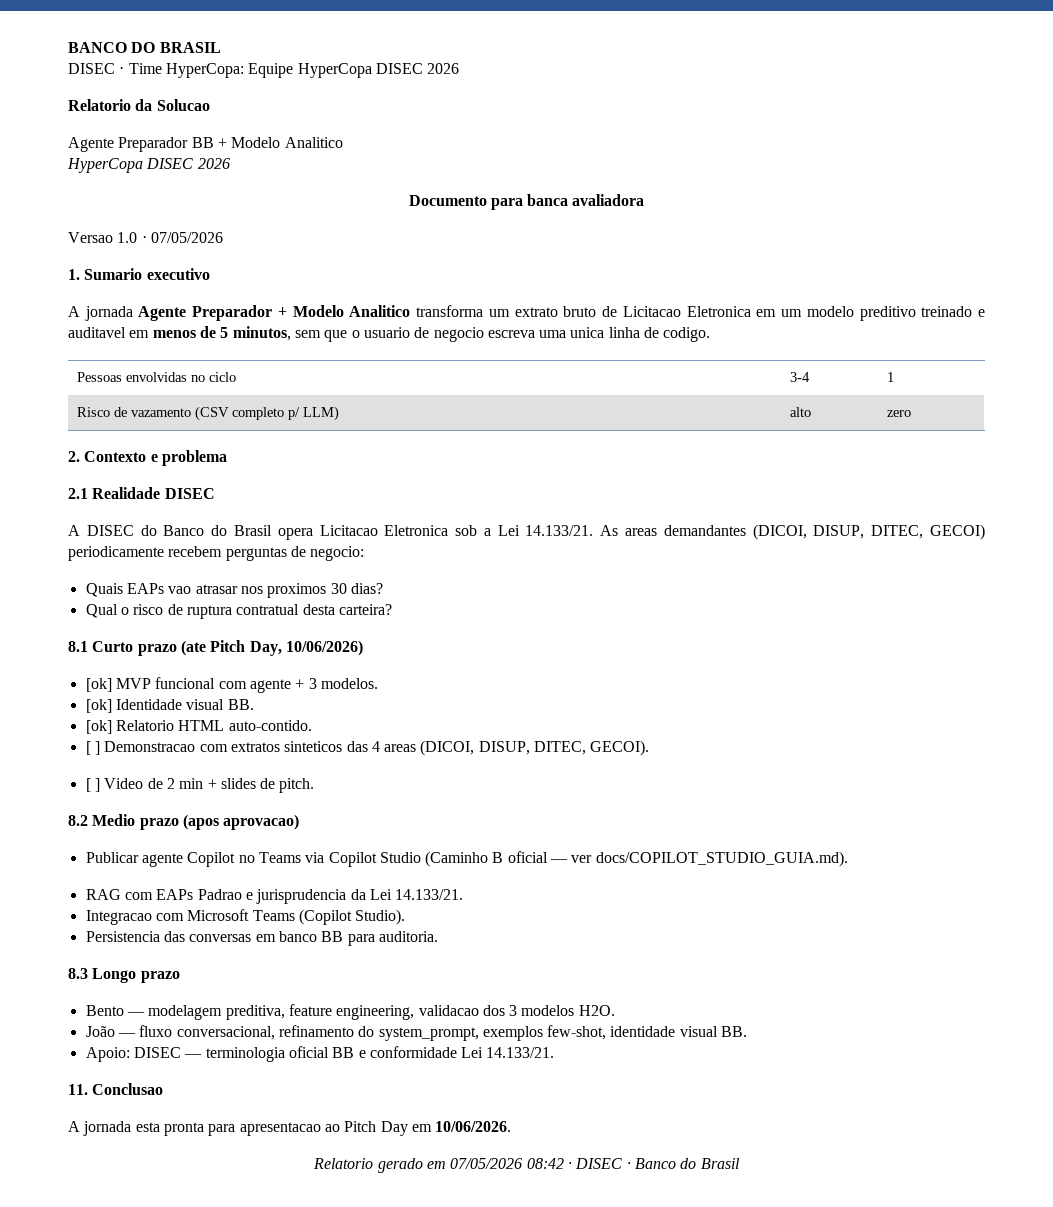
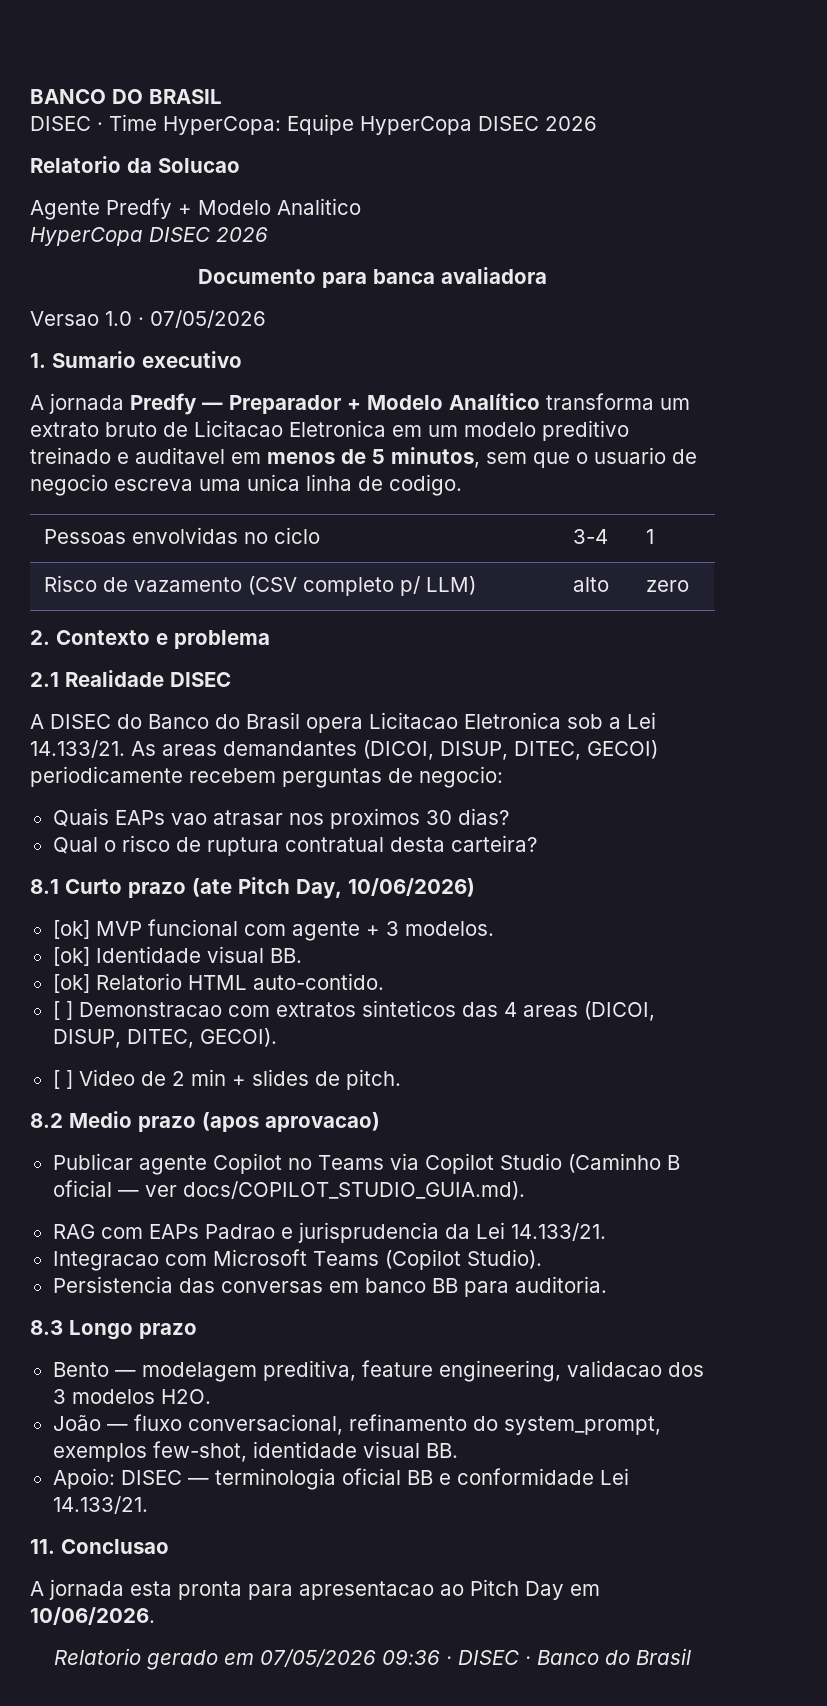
[118,137,214,152] Preparador BB -> [106,198,172,219] Predfy
[138,306,187,321] Agente -> [130,393,223,415] Predfy —
[349,305,411,317] Analitico -> [449,393,540,410] Analítico
[526,1158,564,1169] 08:42 -> [382,1649,440,1665] 09:36

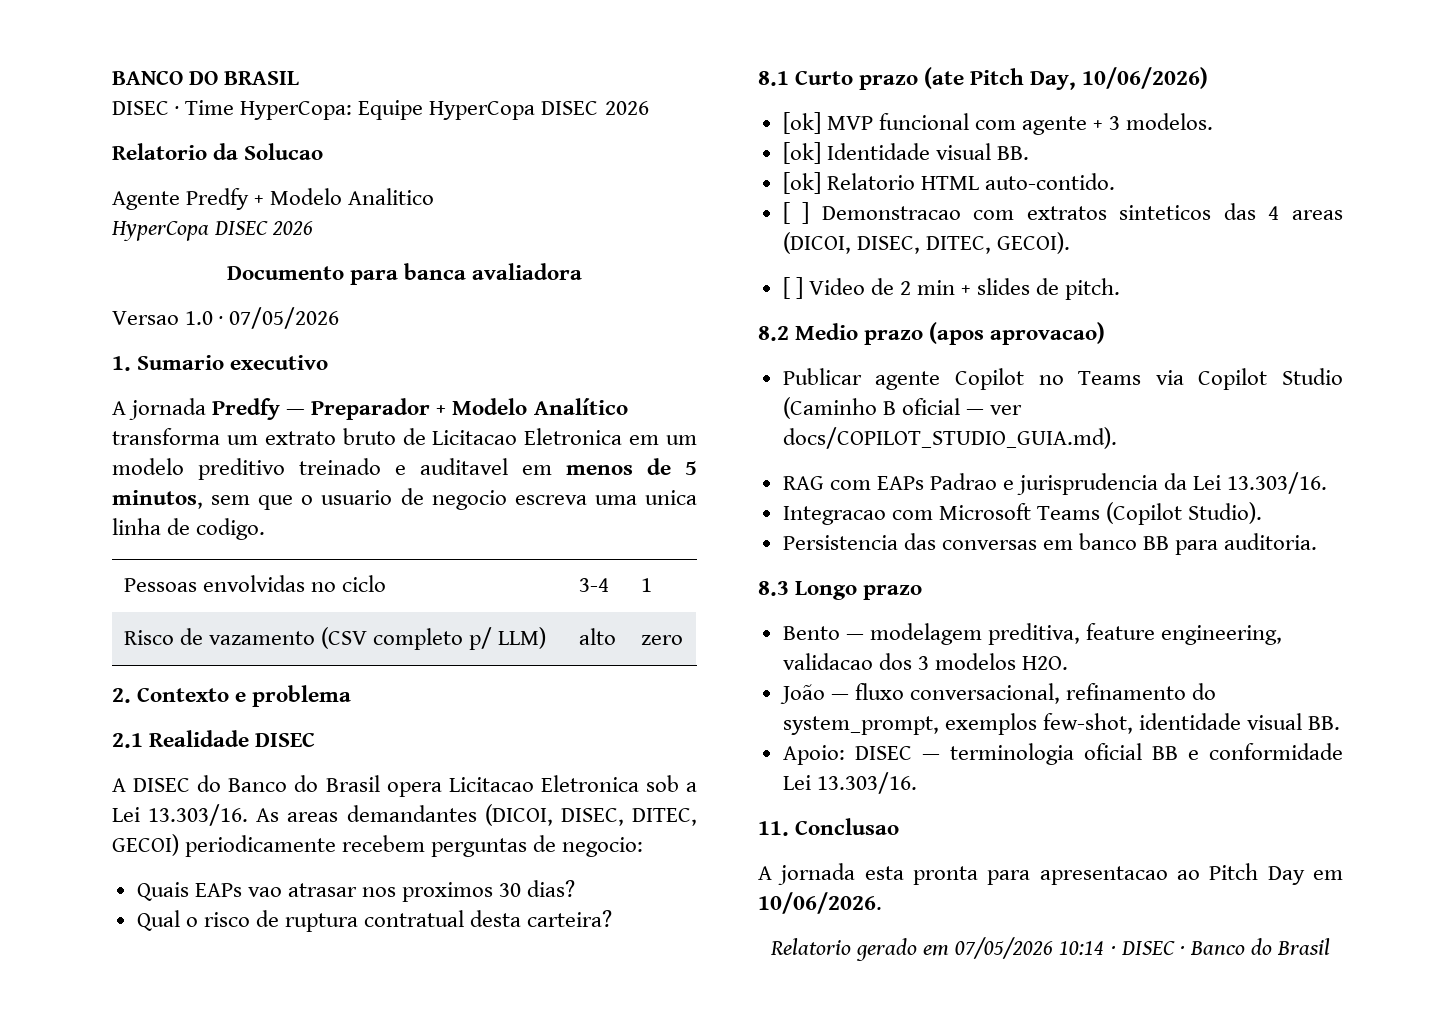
[30,740,125,758] 14.133/21. -> [148,804,249,826] 13.303/16.
[440,741,508,760] DISUP, -> [560,808,624,826] DISEC,
[52,1029,121,1048] DISUP, -> [856,236,920,254] DISEC,
[510,1223,606,1241] 14.133/21. -> [1227,472,1328,494] 13.303/16.
[52,1496,148,1514] 14.133/21. -> [816,772,917,794] 13.303/16.
[382,1649,440,1665] 09:36 -> [1059,941,1105,955] 10:14

